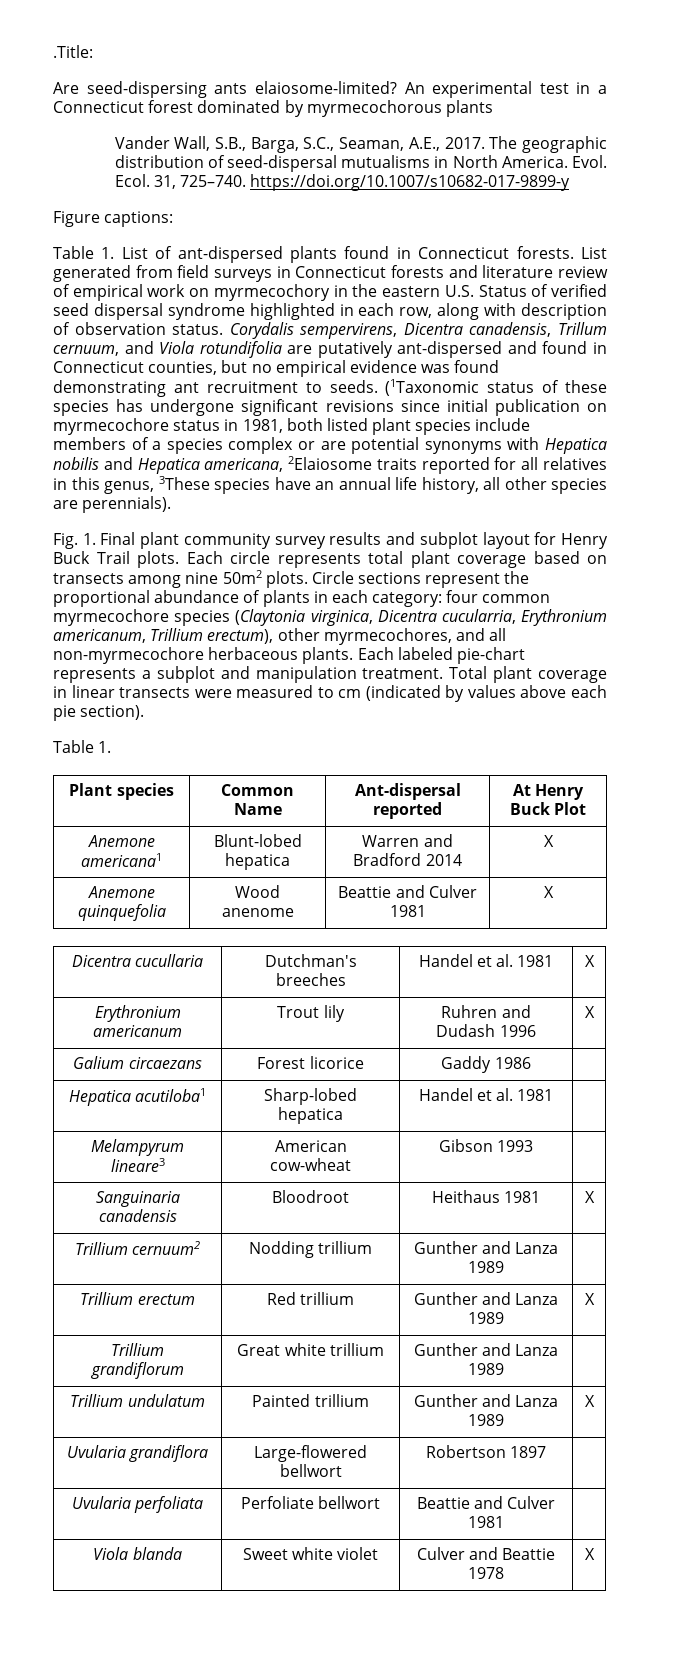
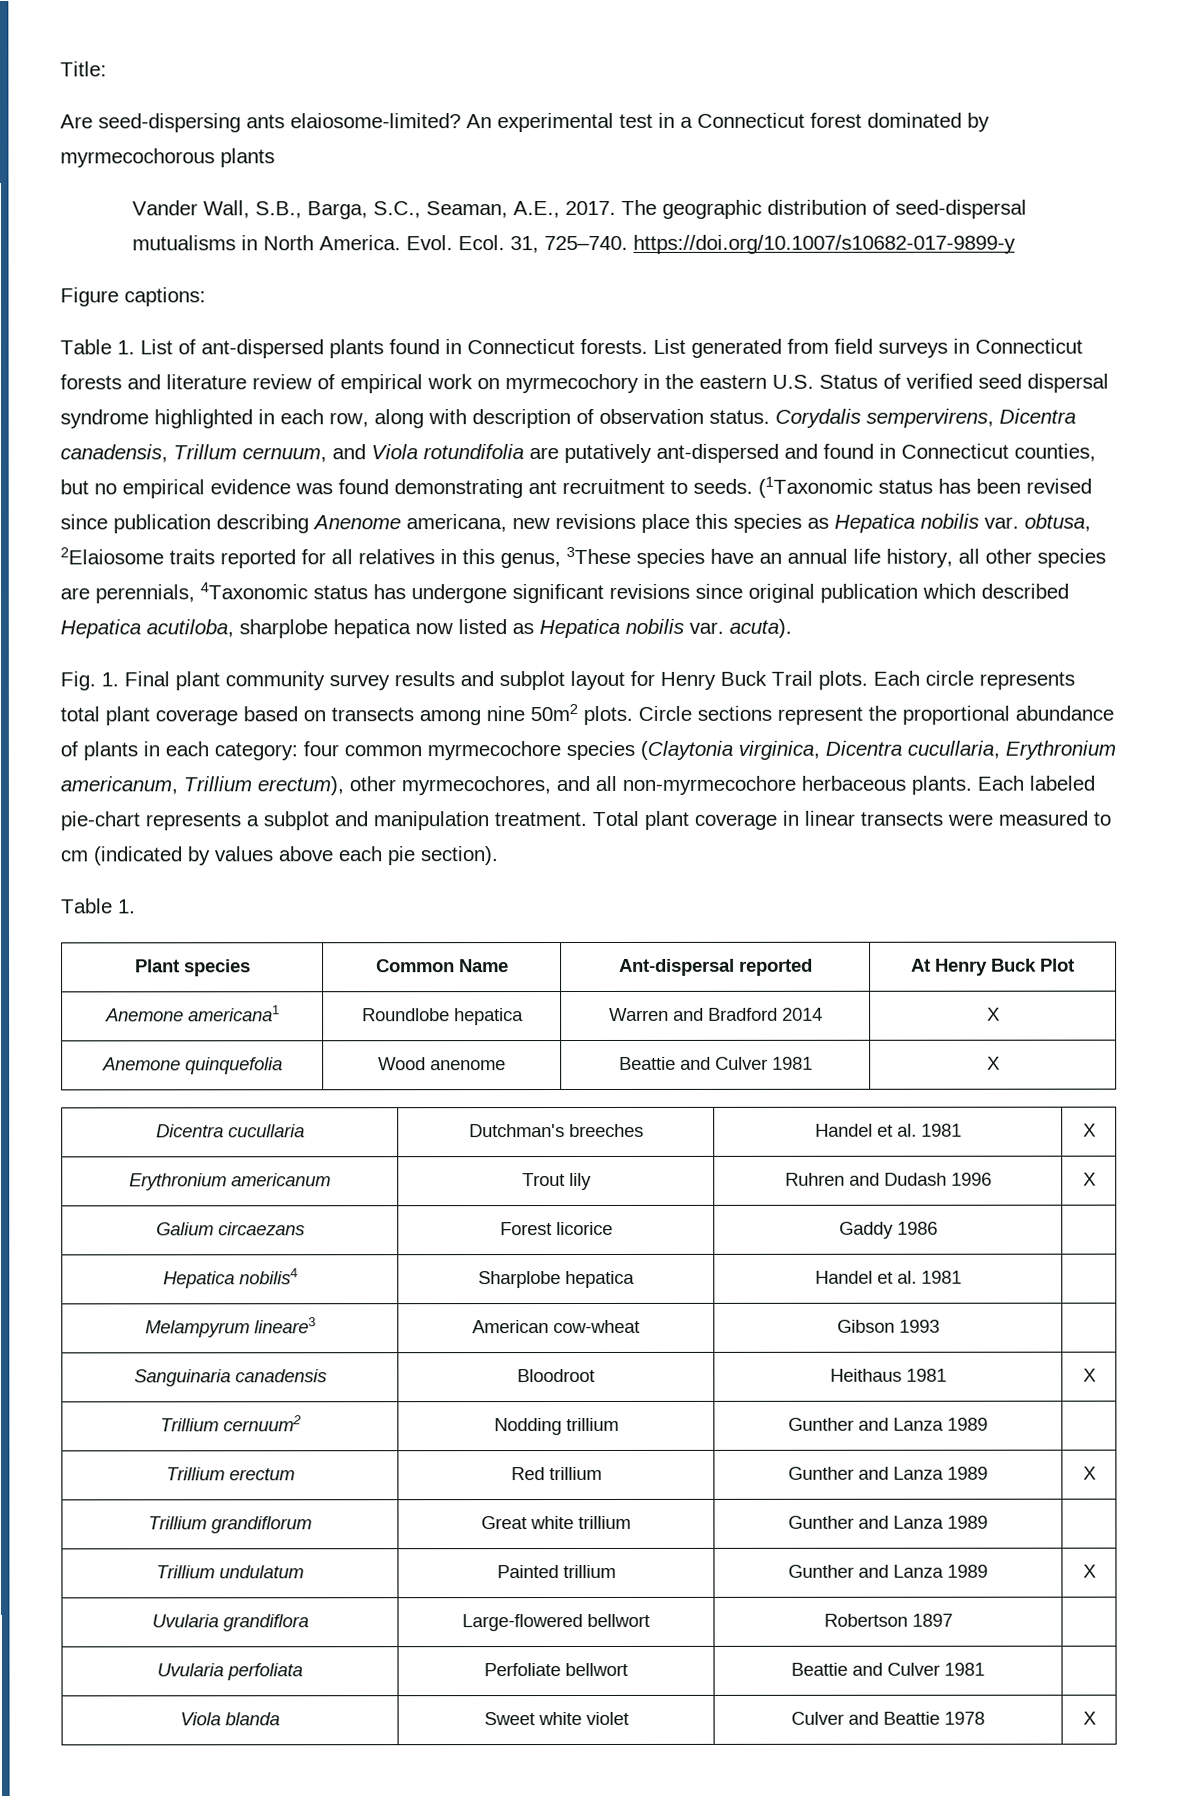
[53,45,93,58] .Title: -> [60,61,107,77] Title:
[542,380,607,393] [53,399,607,416] [53,418,531,435] [53,437,608,454] [53,457,284,474] of these species has undergone significant revisions since initial publication on myrmecochore status in 1981, both listed plant species include members of a species complex or are potential synonyms with Hepatica nobilis and Hepatica americana, -> [938,478,1092,494] [60,513,1091,534] has been revised since publication describing Anenome americana, new revisions place this species as Hepatica nobilis var. obtusa,
[82,496,172,513] perennials). -> [95,582,1069,604] [60,618,792,639] perennials, 4Taxonomic status has undergone significant revisions since original publication which described Hepatica acutiloba, sharplobe hepatica now listed as Hepatica nobilis var. acuta).
[441,609,516,624] cucularria, -> [907,740,1000,759] cucullaria,
[213,834,302,847] Blunt-lobed -> [361,1008,450,1022] Roundlobe
[135,1088,207,1102] [264,1088,357,1105] acutiloba1 | Sharp-lobed -> [238,1268,298,1285] [478,1271,561,1289] nobilis4 | Sharplobe

